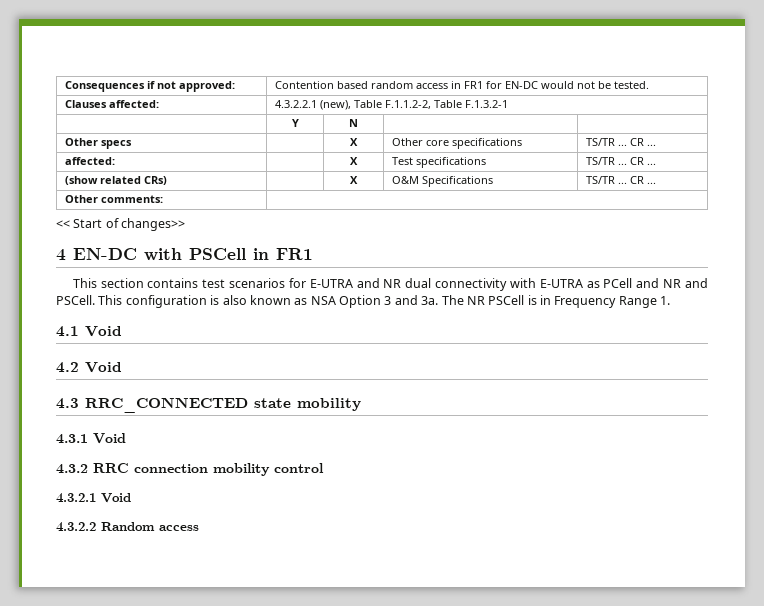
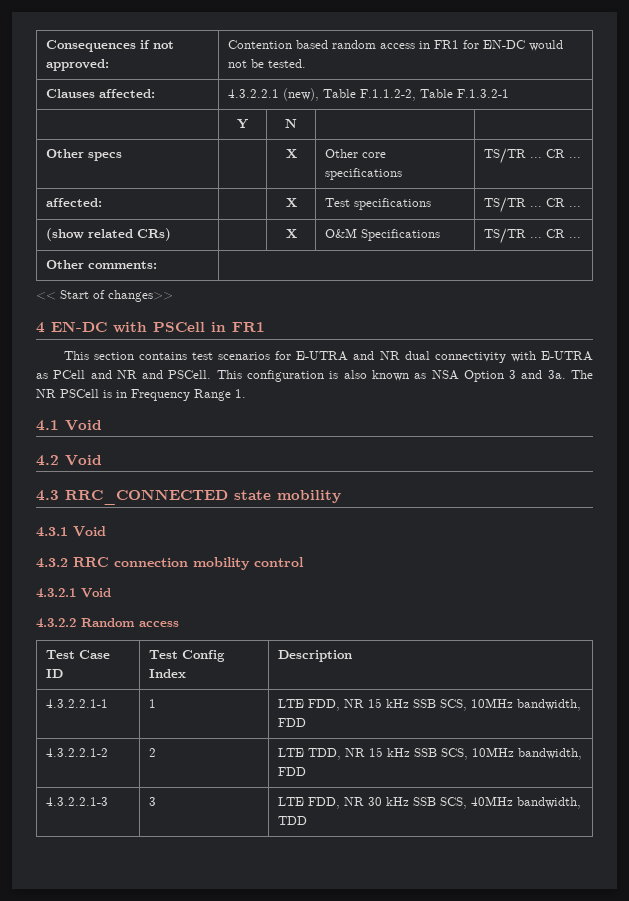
(199, 528) none -> [46,650,111,659] [46,669,64,678] [149,650,226,662] [149,669,187,678] [278,650,353,662] [46,699,109,708] [149,699,157,708] [278,698,582,711] [278,718,307,727] [46,748,109,757] [149,748,157,757] [278,747,583,760] [278,767,307,776] [46,797,109,806] [149,797,157,806] [278,796,582,809] [278,816,308,825] // Test Case ID | Test Config Index | Description // 4.3.2.2.1-1 | 1 | LTE FDD, NR 15 kHz SSB SCS, 10MHz bandwidth, FDD // 4.3.2.2.1-2 | 2 | LTE TDD, NR 15 kHz SSB SCS, 10MHz bandwidth, FDD // 4.3.2.2.1-3 | 3 | LTE FDD, NR 30 kHz SSB SCS, 40MHz bandwidth, TDD

